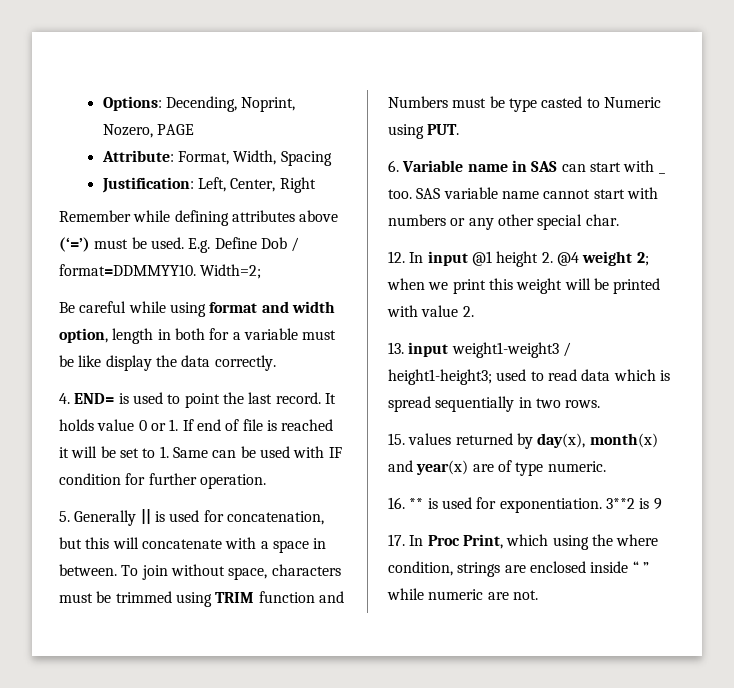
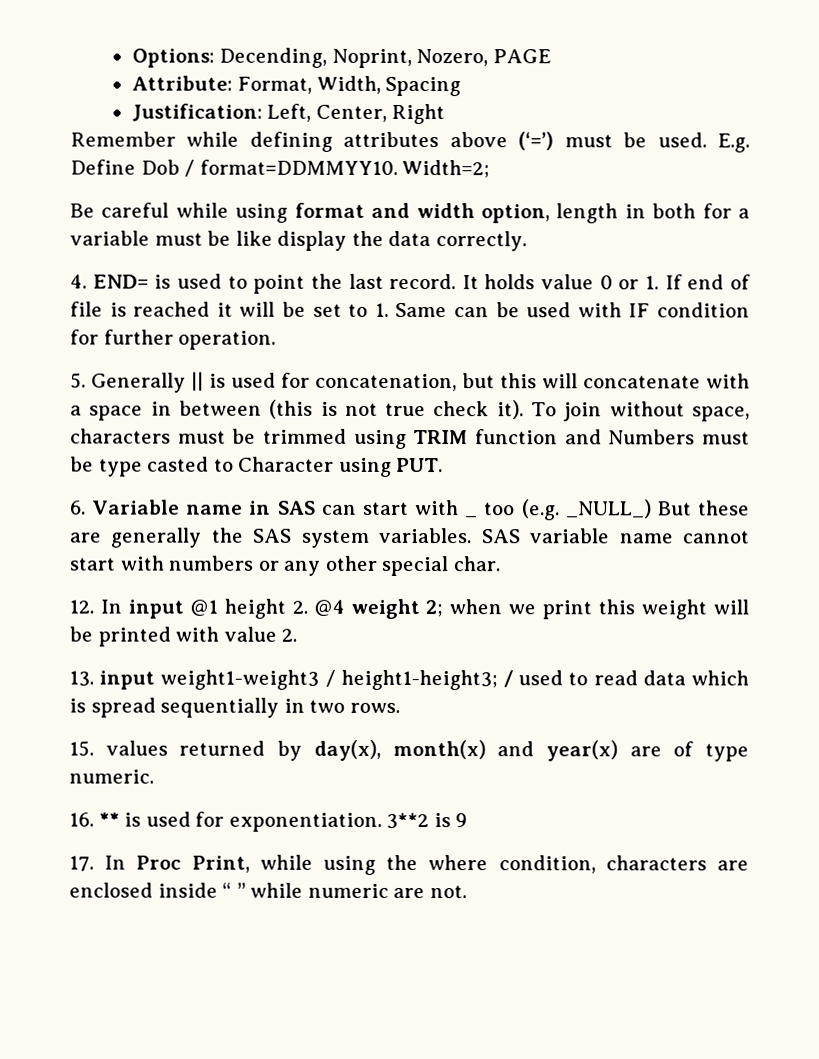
[59,564,117,576] between. -> [178,399,524,420] between (this is not true check it).
[603,97,661,108] Numeric -> [238,456,335,472] Character
[388,189,412,199] too. -> [484,499,751,521] [69,527,473,548] too (e.g. _NULL_) But these are generally the SAS system variables.
(492, 377) none -> [502,670,513,688] /
[506,534,549,546] which -> [259,854,313,870] while
[457,562,501,577] strings -> [605,855,707,871] characters

